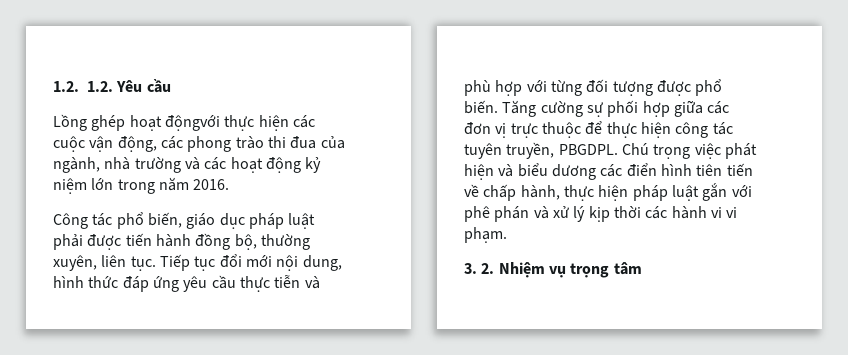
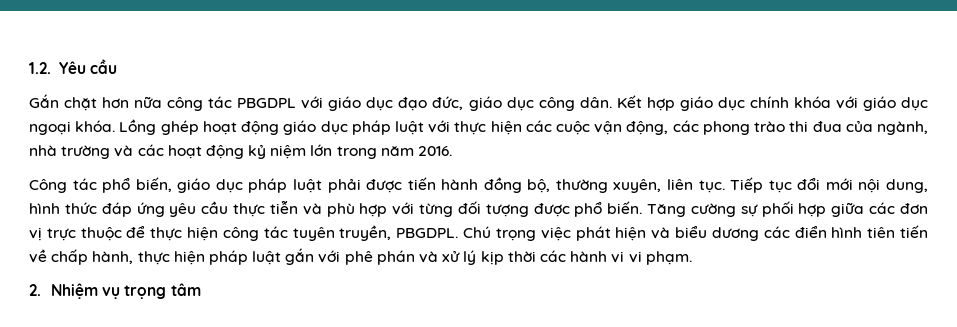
[53,81,113,92] 1.2. 1.2. -> [29,62,51,74] 1.2.
[53,114,220,131] Lồng ghép hoạt độngvới -> [29,94,928,111] [29,119,451,135] Gắn chặt hơn nữa công tác PBGDPL với giáo dục đạo đức, giáo dục công dân. Kết hợp giáo dục chính khóa với giáo dục ngoại khóa. Lồng ghép hoạt động giáo dục pháp luật với
[464,263,477,274] 3. -> (692, 258) none

